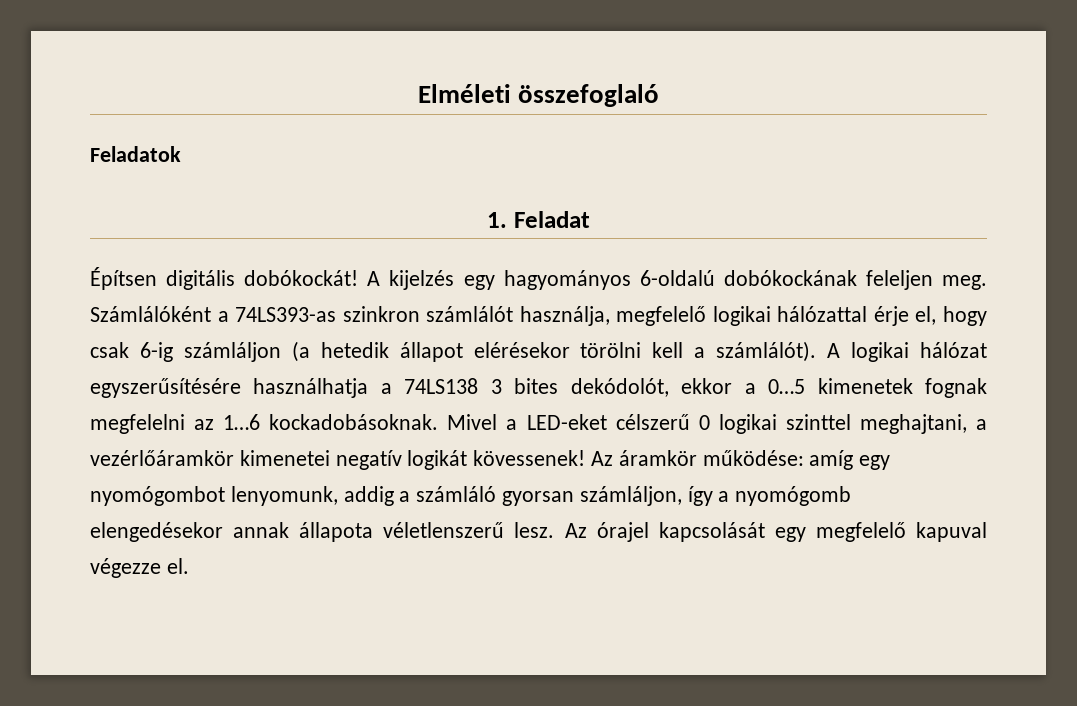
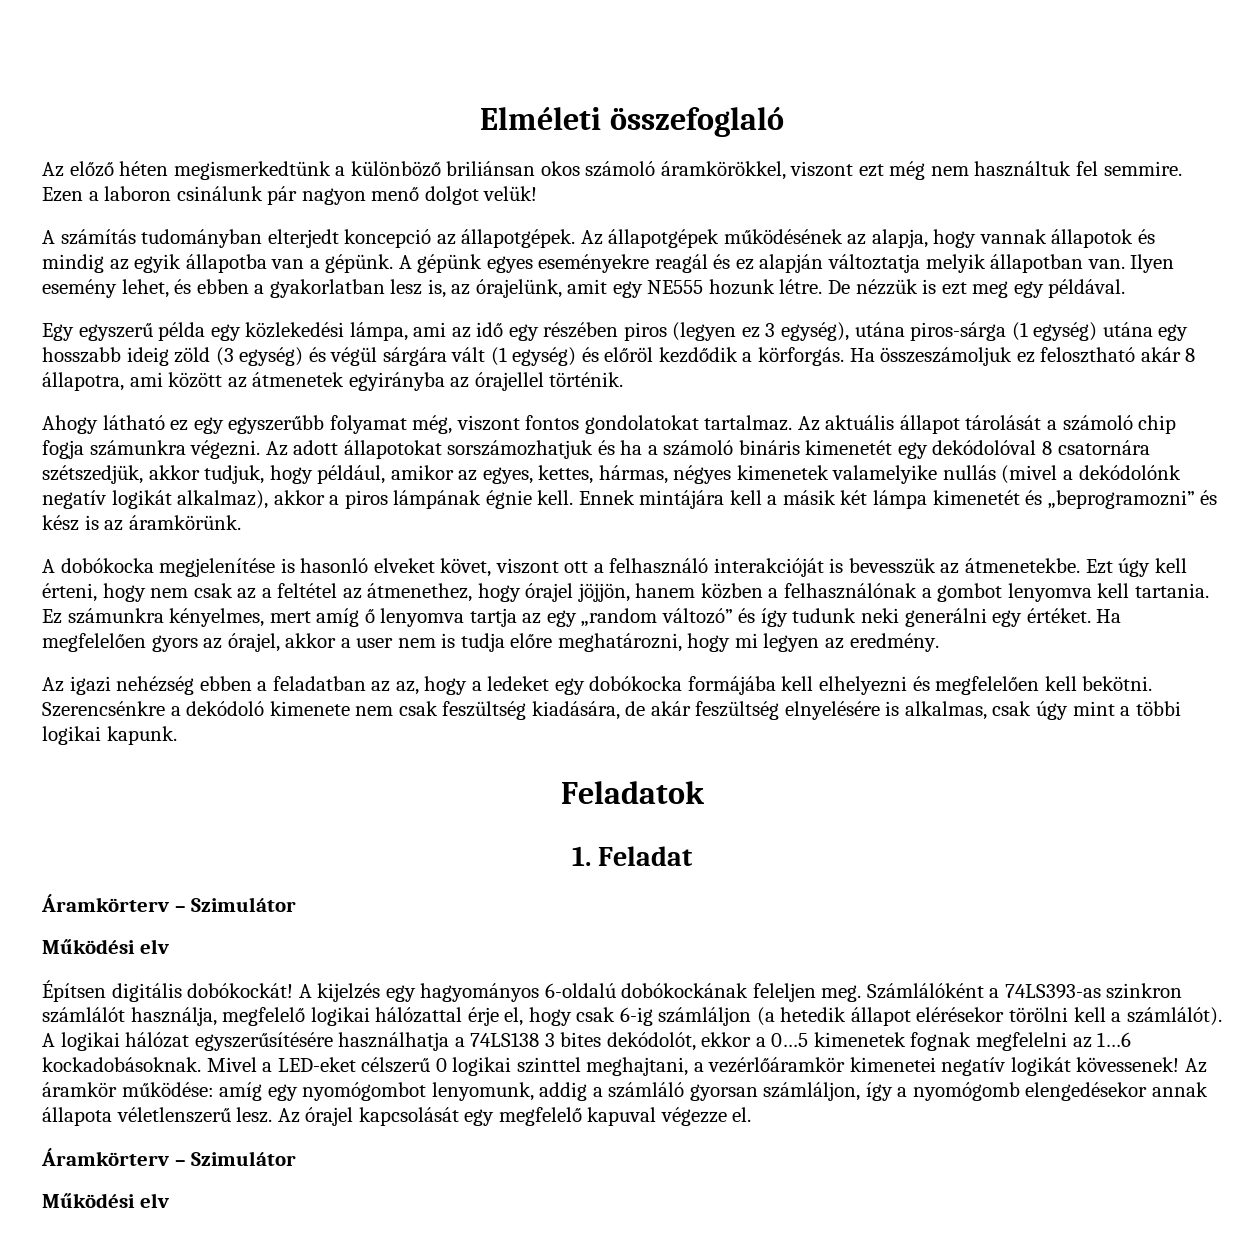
[90,146,181,162] [487,211,590,228] Feladatok // 1. Feladat -> [42,161,1182,180] [42,186,538,205] [42,229,1156,248] [42,254,1175,273] [42,279,1126,298] [42,322,1189,341] [42,347,1196,366] [42,372,624,391] [42,415,1177,434] [42,440,1150,459] [42,465,1181,484] [42,490,1218,509] [42,515,241,531] [42,558,1187,577] [42,583,1209,602] [42,608,1122,627] [42,633,939,652] [42,676,1153,695] [42,701,1181,720] [42,726,177,745] [560,781,705,804] [571,846,694,866] [41,894,297,912] [42,939,169,954] Az előző héten megismerkedtünk a különböző briliánsan okos számoló áramkörökkel, viszont ezt még nem használtuk fel semmire. Ezen a laboron csinálunk pár nagyon menő dolgot velük! // A számítás tudományban elterjedt koncepció az állapotgépek. Az állapotgépek működésének az alapja, hogy vannak állapotok és mindig az egyik állapotba van a gépünk. A gépünk egyes eseményekre reagál és ez alapján változtatja melyik állapotban van. Ilyen esemény lehet, és ebben a gyakorlatban lesz is, az órajelünk, amit egy NE555 hozunk létre. De nézzük is ezt meg egy példával. // Egy egyszerű példa egy közlekedési lámpa, ami az idő egy részében piros (legyen ez 3 egység), utána piros-sárga (1 egység) utána egy hosszabb ideig zöld (3 egység) és végül sárgára vált (1 egység) és előröl kezdődik a körforgás. Ha összeszámoljuk ez felosztható akár 8 állapotra, ami között az átmenetek egyirányba az órajellel történik. // Ahogy látható ez egy egyszerűbb folyamat még, viszont fontos gondolatokat tartalmaz. Az aktuális állapot tárolását a számoló chip fogja számunkra végezni. Az adott állapotokat sorszámozhatjuk és ha a számoló bináris kimenetét egy dekódolóval 8 csatornára szétszedjük, akkor tudjuk, hogy például, amikor az egyes, kettes, hármas, négyes kimenetek valamelyike nullás (mivel a dekódolónk negatív logikát alkalmaz), akkor a piros lámpának égnie kell. Ennek mintájára kell a másik két lámpa kimenetét és „beprogramozni” és kész is az áramkörünk. // A dobókocka megjelenítése is hasonló elveket követ, viszont ott a felhasználó interakcióját is bevesszük az átmenetekbe. Ezt úgy kell érteni, hogy nem csak az a feltétel az átmenethez, hogy órajel jöjjön, hanem közben a felhasználónak a gombot lenyomva kell tartania. Ez számunkra kényelmes, mert amíg ő lenyomva tartja az egy „random változó” és így tudunk neki generálni egy értéket. Ha megfelelően gyors az órajel, akkor a user nem is tudja előre meghatározni, hogy mi legyen az eredmény. // Az igazi nehézség ebben a feladatban az az, hogy a ledeket egy dobókocka formájába kell elhelyezni és megfelelően kell bekötni. Szerencsénkre a dekódoló kimenete nem csak feszültség kiadására, de akár feszültség elnyelésére is alkalmas, csak úgy mint a többi logikai kapunk. // Feladatok // 1. Feladat // Áramkörterv – Szimulátor // Működési elv
(189, 566) none -> [41,1148,297,1166] [42,1193,169,1208] // Áramkörterv – Szimulátor // Működési elv

